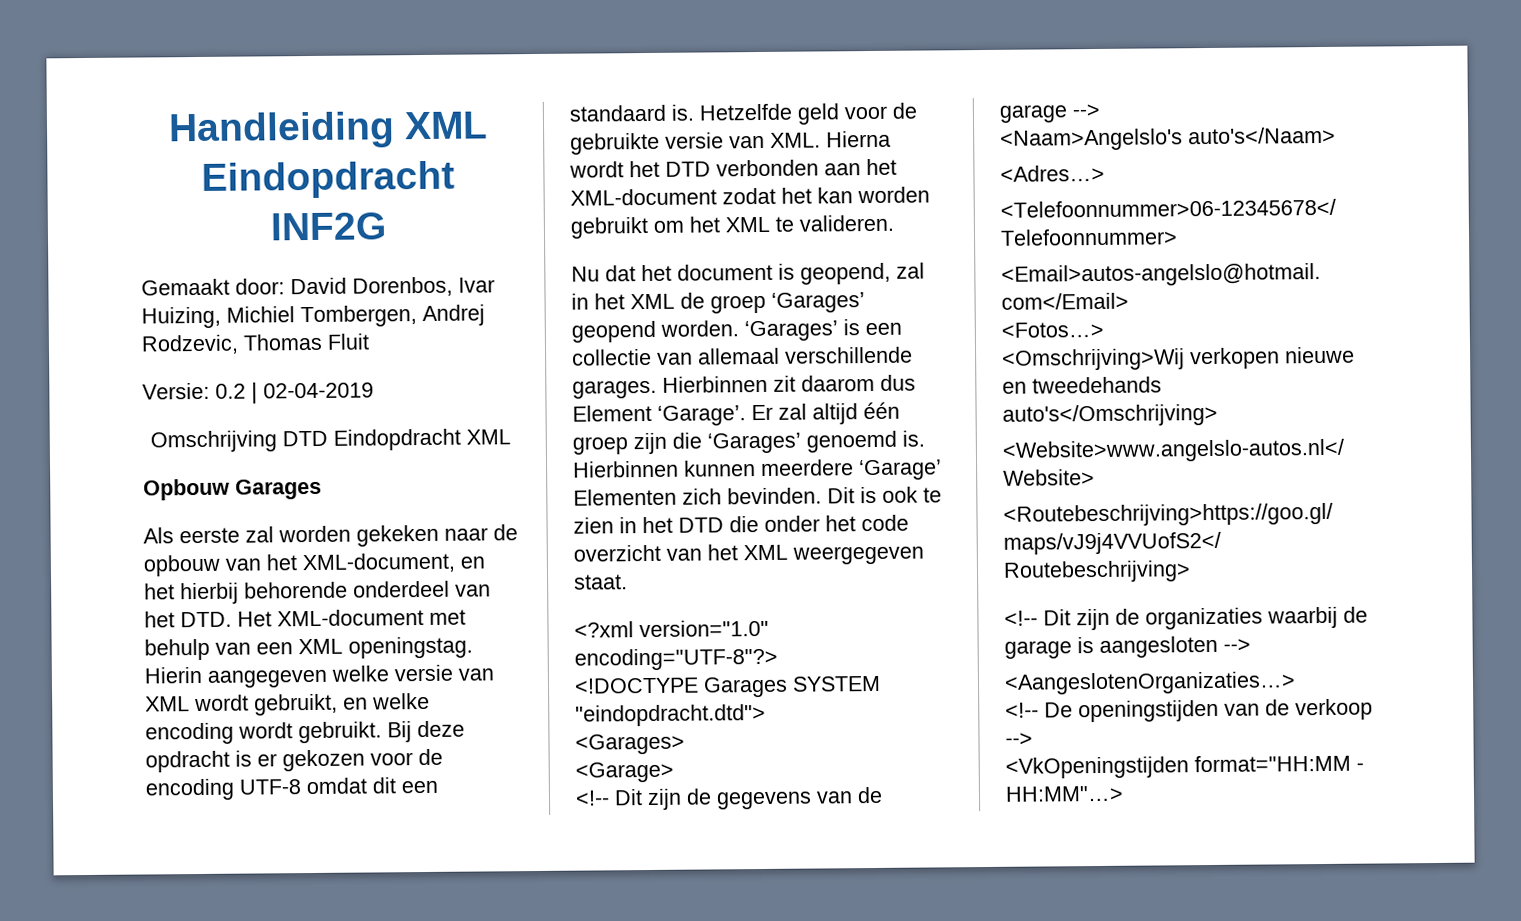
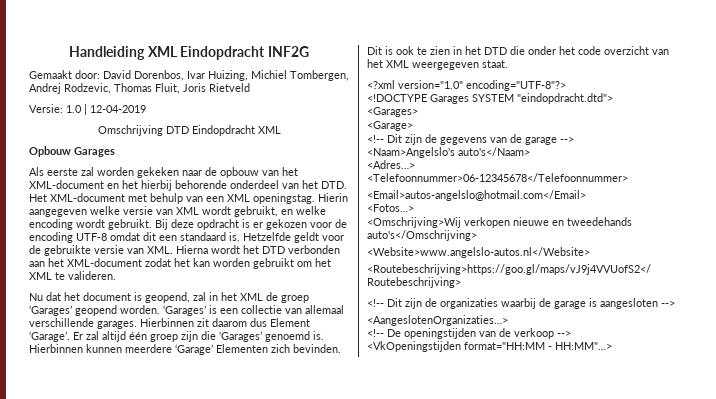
[327,333,369,350] [142,382,374,404] Fluit // Versie: 0.2 | 02-04-2019 -> [155,83,250,94] [29,104,146,115] Fluit, Joris Rietveld // Versie: 1.0 | 12-04-2019
[302,552,455,574] XML-document, -> [29,180,104,189] XML-document
[797,103,840,125] geld -> [294,232,319,243] geldt

